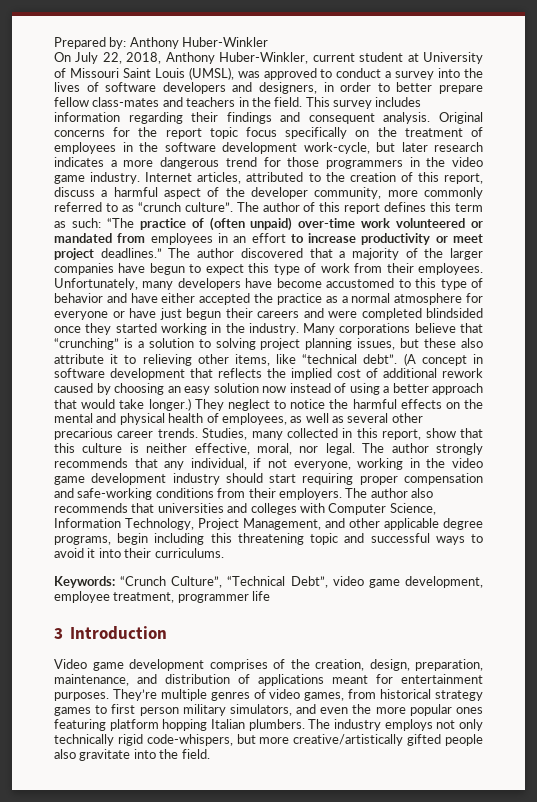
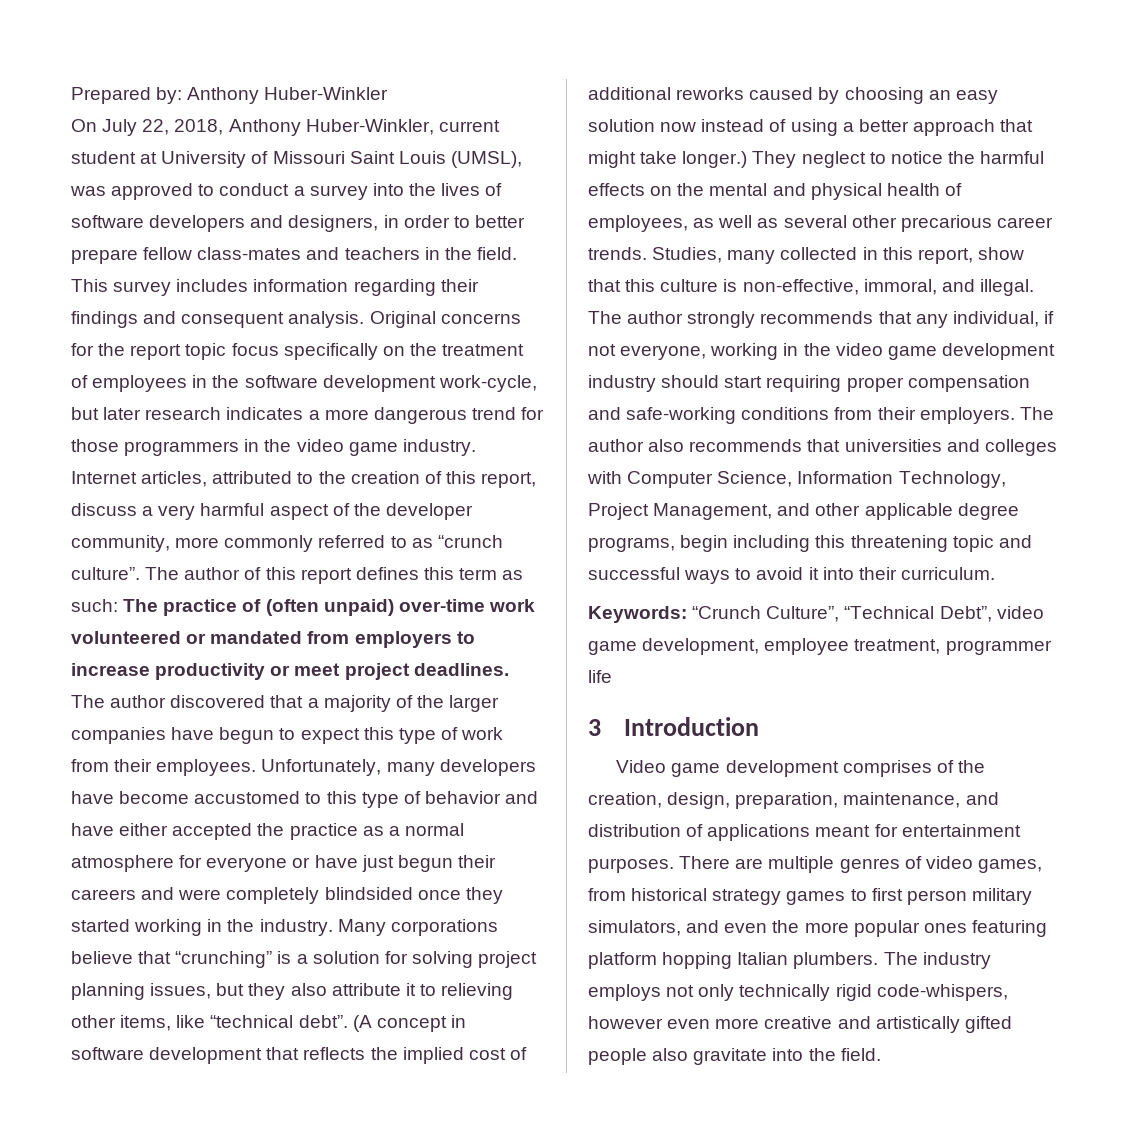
(108, 193) none -> [158,505,196,520] very
[106,218,134,228] “The -> [123,599,159,612] The
[150,233,286,245] employees in an effort -> [354,631,452,648] employers
[100,248,162,258] deadlines.” -> [413,663,509,676] deadlines.
[361,308,422,320] completed -> [226,887,320,904] completely
[198,339,211,348] to -> [384,951,408,964] for
[424,338,457,348] these -> [248,983,286,1000] they
[442,368,483,378] rework -> [676,87,745,100] reworks
[81,399,116,409] would -> [588,151,636,168] might
[146,443,355,455] neither effective, moral, nor legal. -> [742,279,1034,296] non-effective, immoral, and illegal.
[154,548,224,558] curriculums. -> [900,567,995,580] curriculum.
[112,689,157,701] They’re -> [679,856,764,869] There are
[236,734,404,746] but more creative/artistically -> [588,1016,960,1033] however even more creative and artistically

